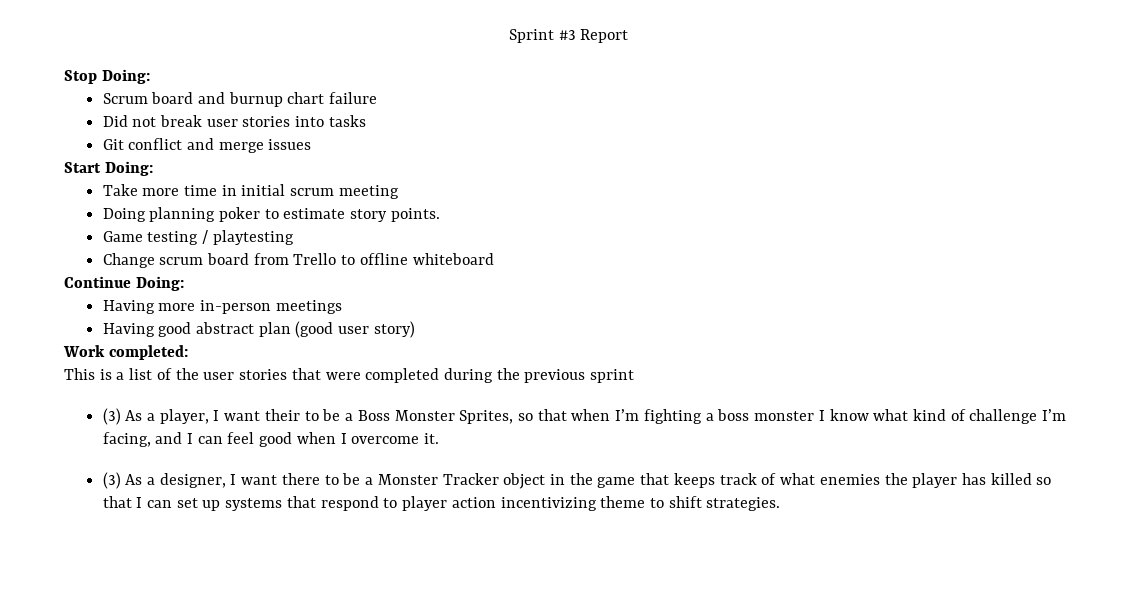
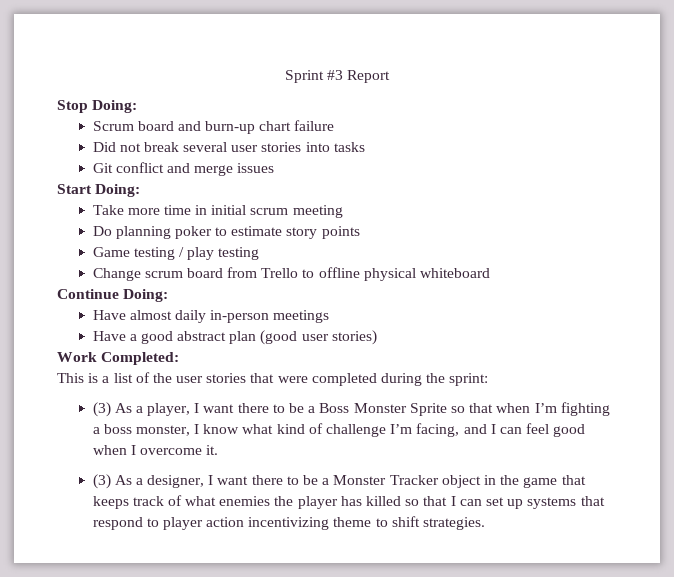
[228,92,283,107] burnup -> [205,121,256,134] burn-up
(203, 121) none -> [183,142,228,152] several
[102,208,146,222] Doing -> [92,226,112,236] Do
[390,208,440,222] points. -> [321,226,360,239] points
[212,230,294,245] playtesting -> [187,247,260,260] play testing
(408, 259) none -> [363,268,416,281] physical
[102,300,196,314] Having more -> [92,310,206,323] Have almost daily
[102,323,155,337] Having -> [92,331,137,341] Have a
[373,321,415,338] story) -> [331,330,377,345] stories)
[108,345,188,360] completed: -> [101,352,180,365] Completed:
[524,369,635,383] previous sprint -> [449,373,489,386] sprint:
[264,409,300,421] their -> [237,403,269,413] there
[459,410,514,424] Sprites, -> [409,403,447,416] Sprite
[754,411,815,421] monster -> [135,425,190,436] monster,

